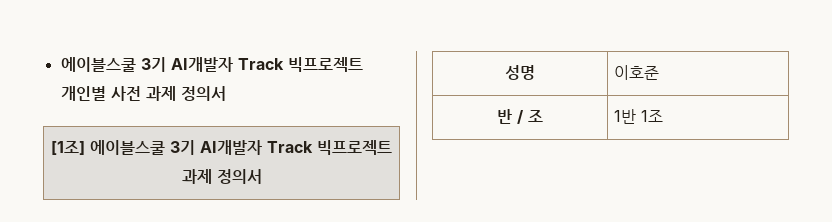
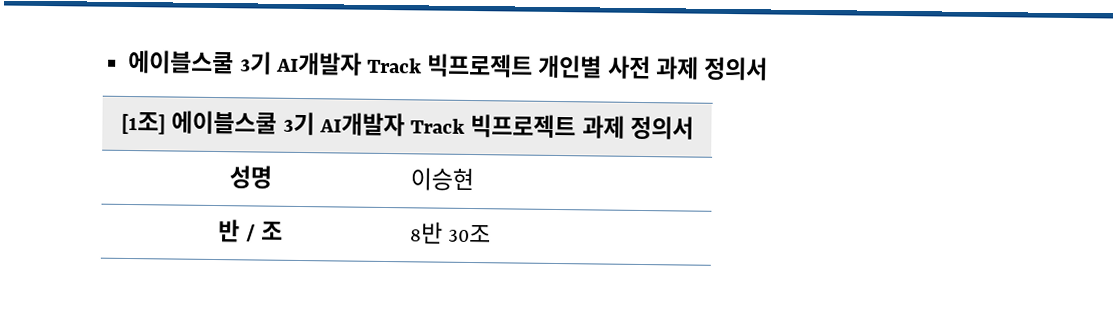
[613,65,659,80] 이호준 -> [409,167,474,192] 이승현
[613,109,663,124] 1반 1조 -> [409,221,492,244] 8반 30조

